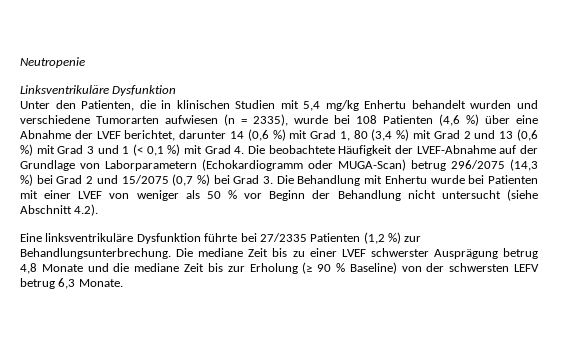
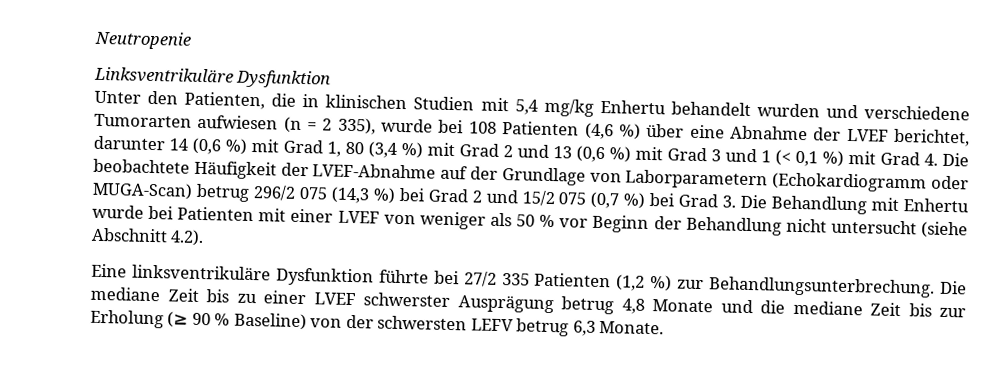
[253,114,288,126] 2335), -> [322,117,376,135] 2 335),
[451,160,505,169] 296/2075 -> [252,185,328,201] 296/2 075
[121,175,169,184] 15/2075 -> [521,190,587,207] 15/2 075
[259,233,307,242] 27/2335 -> [463,271,530,287] 27/2 335

